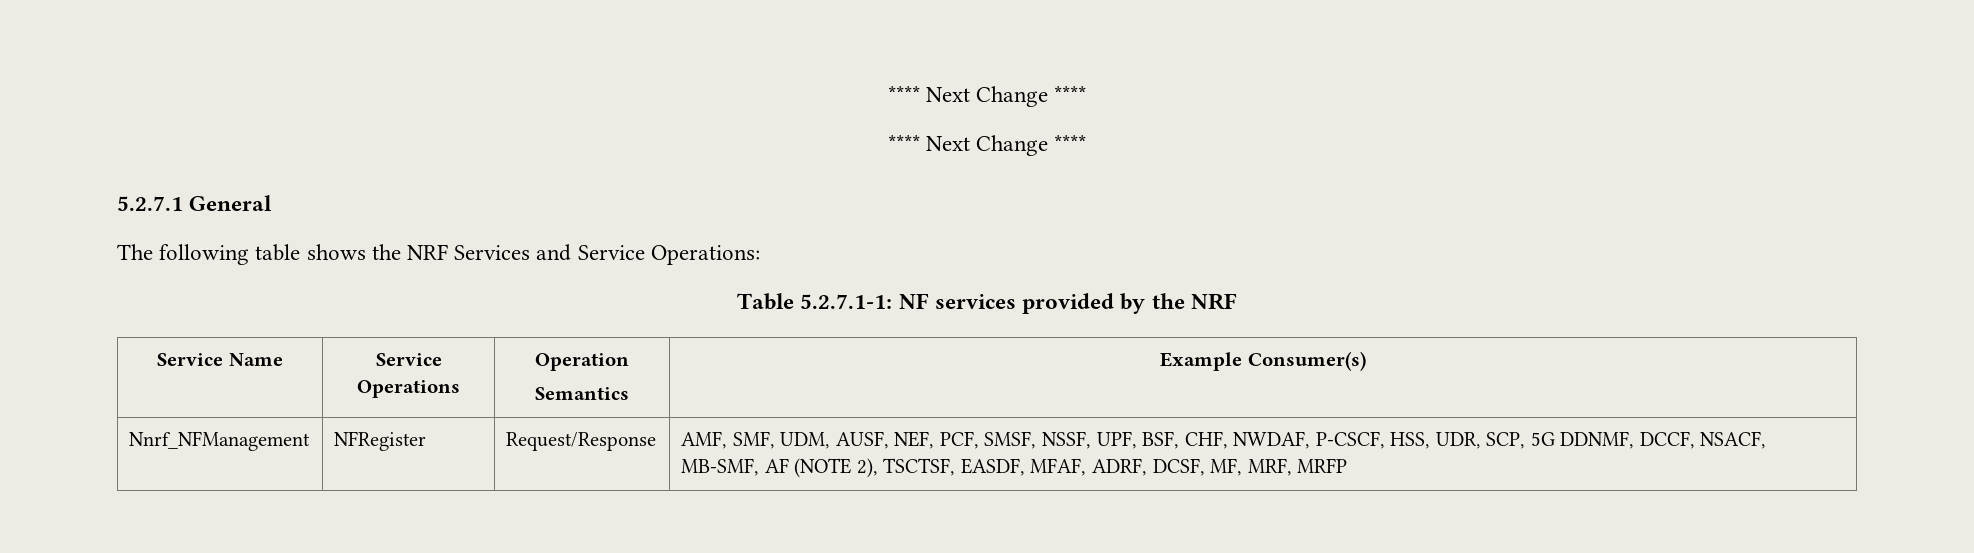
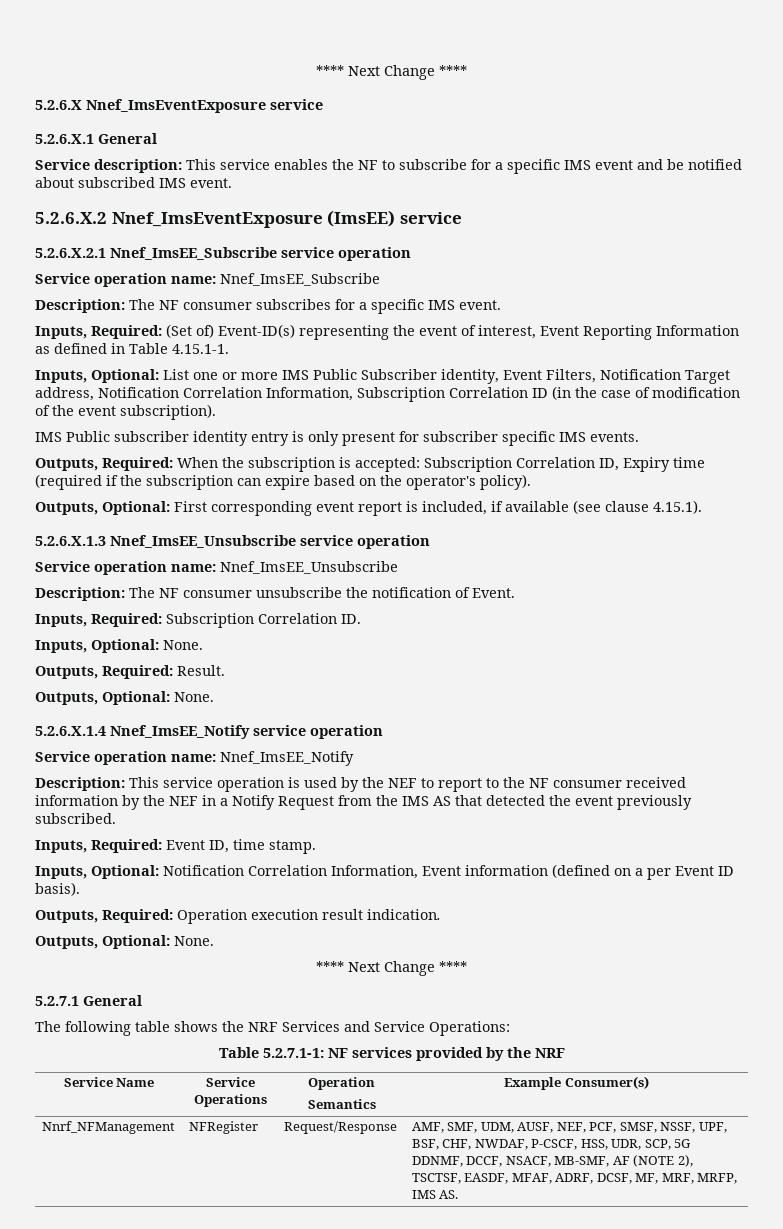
[887,85,1087,107] **** Next Change **** -> [316,65,467,80] [35,99,323,113] [35,133,157,144] [35,159,742,174] [35,177,232,188] [35,210,462,228] [35,247,411,261] [35,273,380,287] [35,299,501,314] [35,324,739,340] [35,343,229,354] [35,369,730,384] [35,386,740,402] [35,404,216,420] [35,431,639,446] [35,457,705,472] [35,474,531,490] [35,500,702,516] [35,535,430,549] [35,561,398,575] [35,587,515,601] [35,613,361,628] [35,639,203,653] [35,665,225,679] [35,691,214,705] [35,725,383,739] [35,751,354,766] [35,777,686,792] [35,795,692,810] [35,813,116,824] [35,839,316,854] [35,864,734,880] [35,882,80,896] [35,909,441,924] [35,935,214,949] **** Next Change **** // 5.2.6.X Nnef_ImsEventExposure service // 5.2.6.X.1 General // Service description: This service enables the NF to subscribe for a specific IMS event and be notified about subscribed IMS event. // 5.2.6.X.2 Nnef_ImsEventExposure (ImsEE) service // 5.2.6.X.2.1 Nnef_ImsEE_Subscribe service operation // Service operation name: Nnef_ImsEE_Subscribe // Description: The NF consumer subscribes for a specific IMS event. // Inputs, Required: (Set of) Event-ID(s) representing the event of interest, Event Reporting Information as defined in Table 4.15.1-1. // Inputs, Optional: List one or more IMS Public Subscriber identity, Event Filters, Notification Target address, Notification Correlation Information, Subscription Correlation ID (in the case of modification of the event subscription). // IMS Public subscriber identity entry is only present for subscriber specific IMS events. // Outputs, Required: When the subscription is accepted: Subscription Correlation ID, Expiry time (required if the subscription can expire based on the operator's policy). // Outputs, Optional: First corresponding event report is included, if available (see clause 4.15.1). // 5.2.6.X.1.3 Nnef_ImsEE_Unsubscribe service operation // Service operation name: Nnef_ImsEE_Unsubscribe // Description: The NF consumer unsubscribe the notification of Event. // Inputs, Required: Subscription Correlation ID. // Inputs, Optional: None. // Outputs, Required: Result. // Outputs, Optional: None. // 5.2.6.X.1.4 Nnef_ImsEE_Notify service operation // Service operation name: Nnef_ImsEE_Notify // Description: This service operation is used by the NEF to report to the NF consumer received information by the NEF in a Notify Request from the IMS AS that detected the event previously subscribed. // Inputs, Required: Event ID, time stamp. // Inputs, Optional: Notification Correlation Information, Event information (defined on a per Event ID basis). // Outputs, Required: Operation execution result indication. // Outputs, Optional: None.
[1297,458,1348,473] MRFP -> [697,1173,738,1184] [411,1190,459,1199] MRFP, IMS AS.

